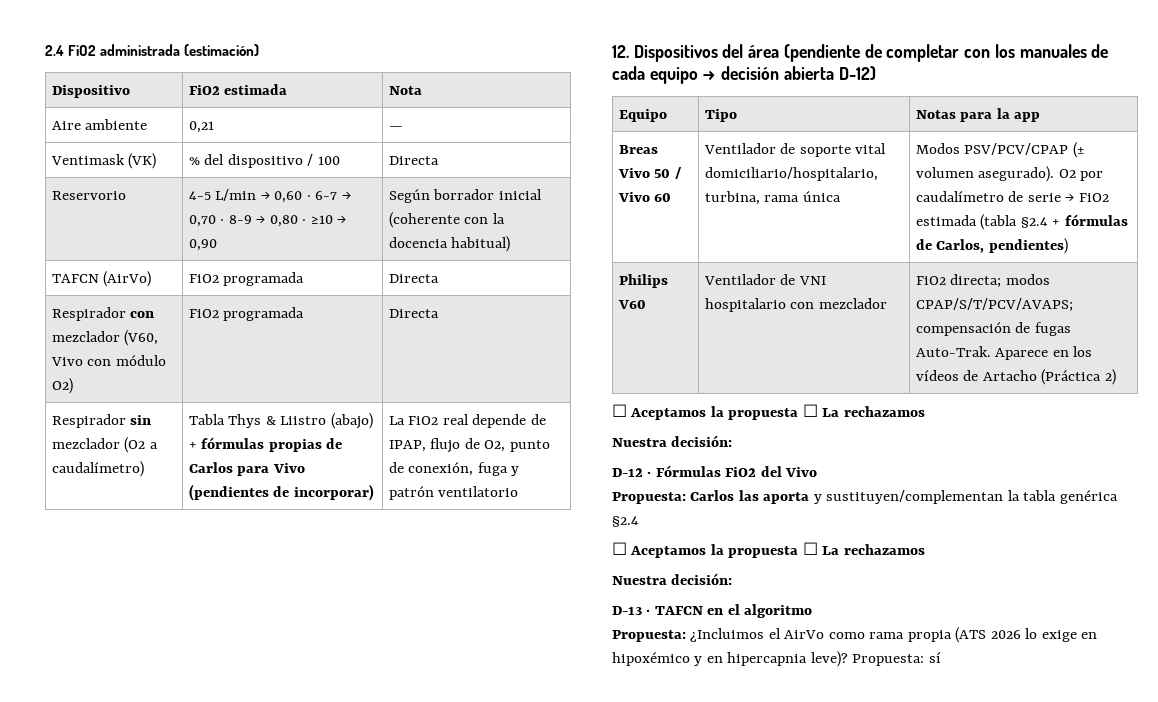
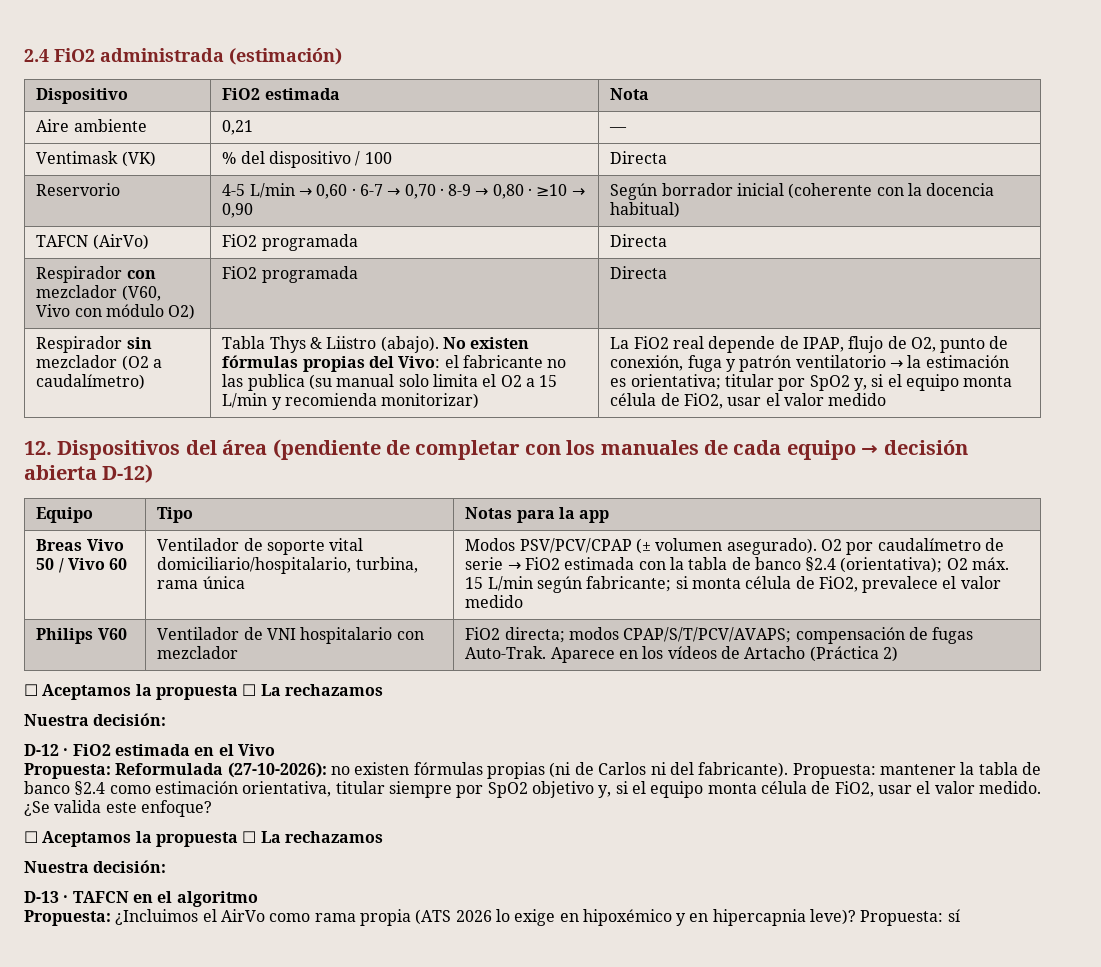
[330,413,373,429] [188,437,343,452] [188,462,305,476] [188,484,374,501] (abajo) + fórmulas propias de Carlos para Vivo (pendientes de incorporar) -> [380,336,530,353] [222,355,567,372] [222,374,558,391] [222,393,480,410] (abajo). No existen fórmulas propias del Vivo: el fabricante no las publica (su manual solo limita el O2 a 15 L/min y recomienda monitorizar)
(519, 491) none -> [889,355,1009,368] [610,374,1013,391] [610,393,887,409] → la estimación es orientativa; titular por SpO2 y, si el equipo monta célula de FiO2, usar el valor medido
[980,214,1128,230] [915,238,1068,254] (tabla §2.4 + fórmulas de Carlos, pendientes) -> [638,557,1010,573] [465,576,1001,593] [465,595,524,608] con la tabla de banco §2.4 (orientativa); O2 máx. 15 L/min según fabricante; si monta célula de FiO2, prevalece el valor medido
[655,465,818,477] [612,490,1118,504] [612,516,639,527] Fórmulas FiO2 del Vivo // Propuesta: Carlos las aporta y sustituyen/complementan la tabla genérica §2.4 -> [72,744,275,756] [24,762,1042,779] [24,781,1042,798] [24,800,212,817] FiO2 estimada en el Vivo // Propuesta: Reformulada (27-10-2026): no existen fórmulas propias (ni de Carlos ni del fabricante). Propuesta: mantener la tabla de banco §2.4 como estimación orientativa, titular siempre por SpO2 objetivo y, si el equipo monta célula de FiO2, usar el valor medido. ¿Se valida este enfoque?

